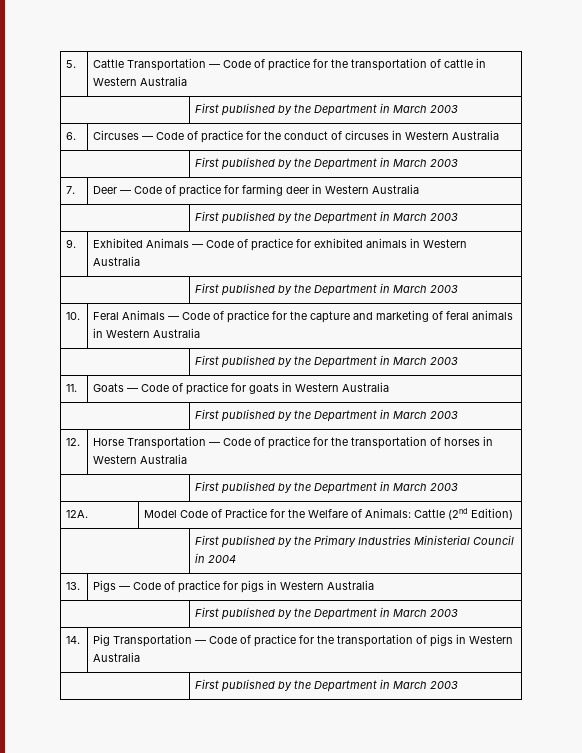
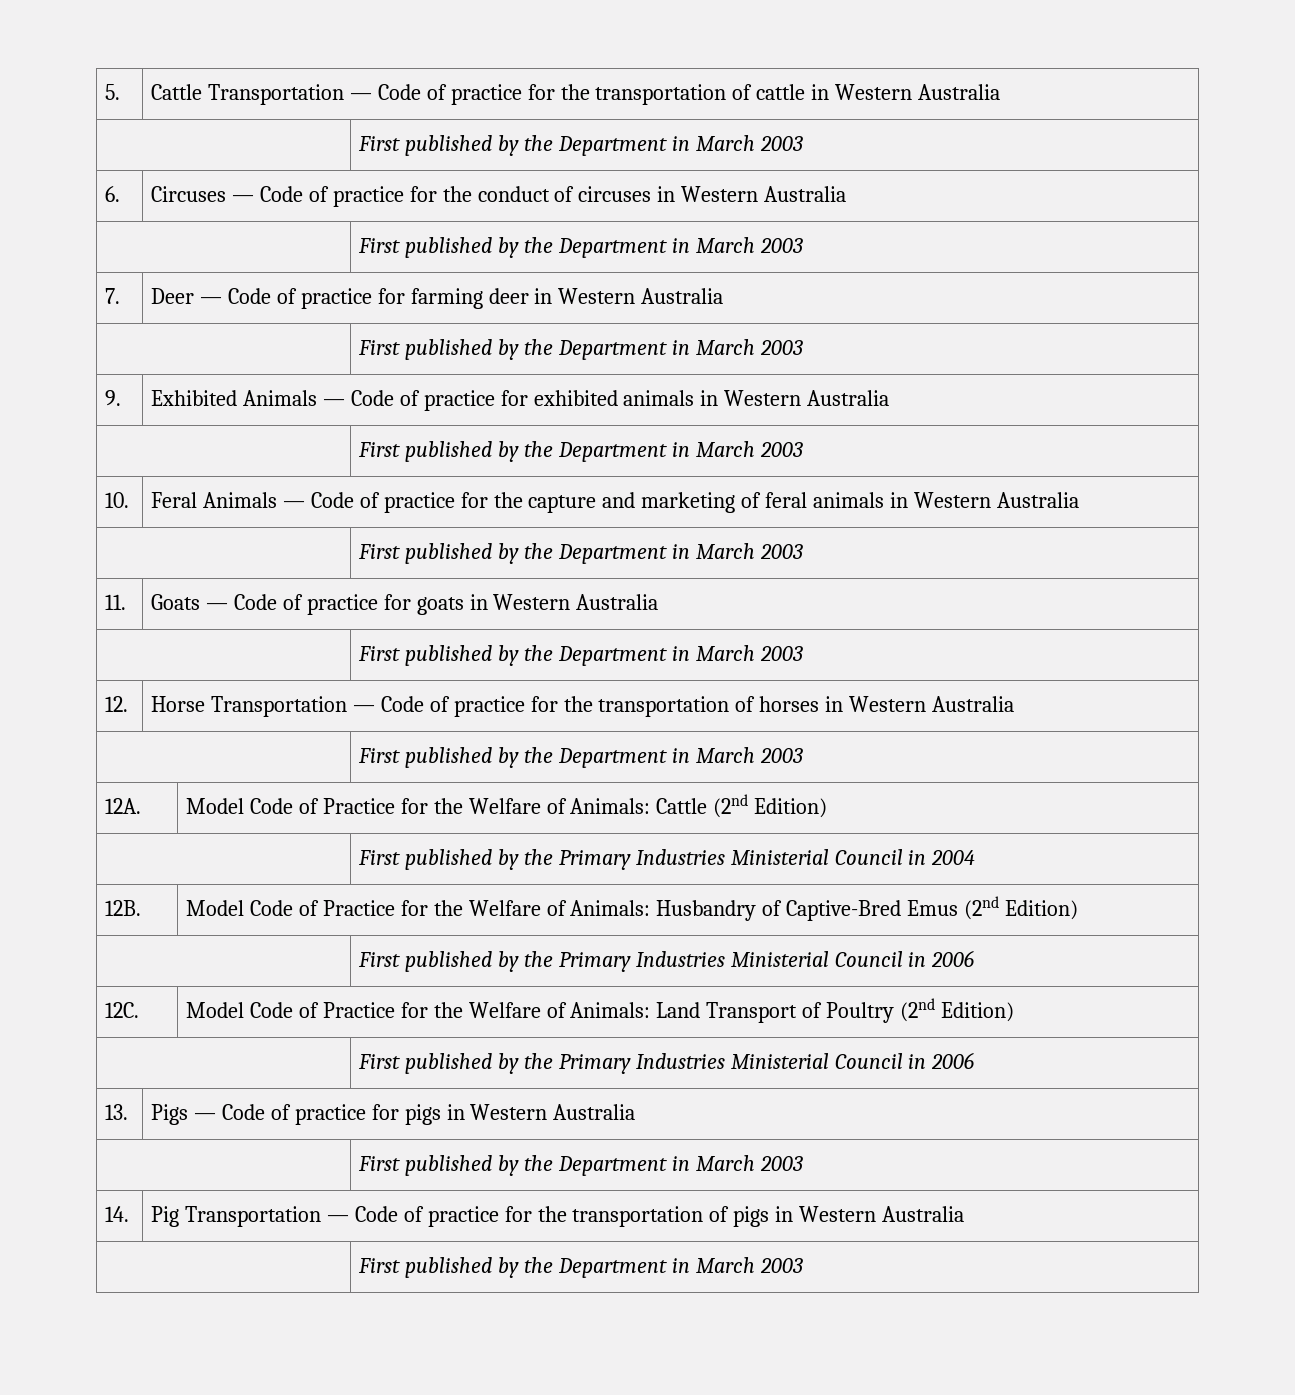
(237, 559) none -> [104,900,141,916] [185,896,1079,921] [357,950,975,972] [104,1002,139,1018] [185,998,1015,1023] [357,1052,975,1074] // 12B. | Model Code of Practice for the Welfare of Animals: Husbandry of Captive-Bred Emus (2nd Edition) // | First published by the Primary Industries Ministerial Council in 2006 // 12C. | Model Code of Practice for the Welfare of Animals: Land Transport of Poultry (2nd Edition) // | First published by the Primary Industries Ministerial Council in 2006

